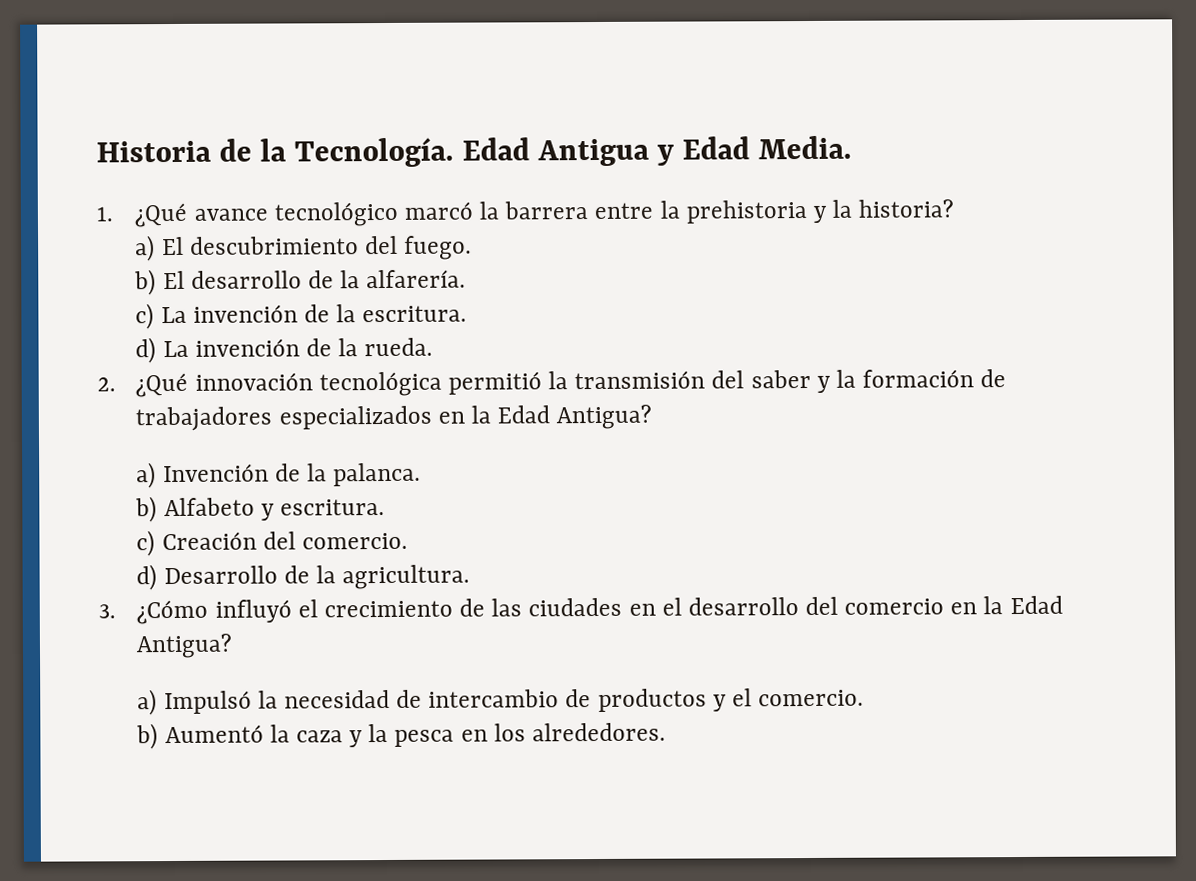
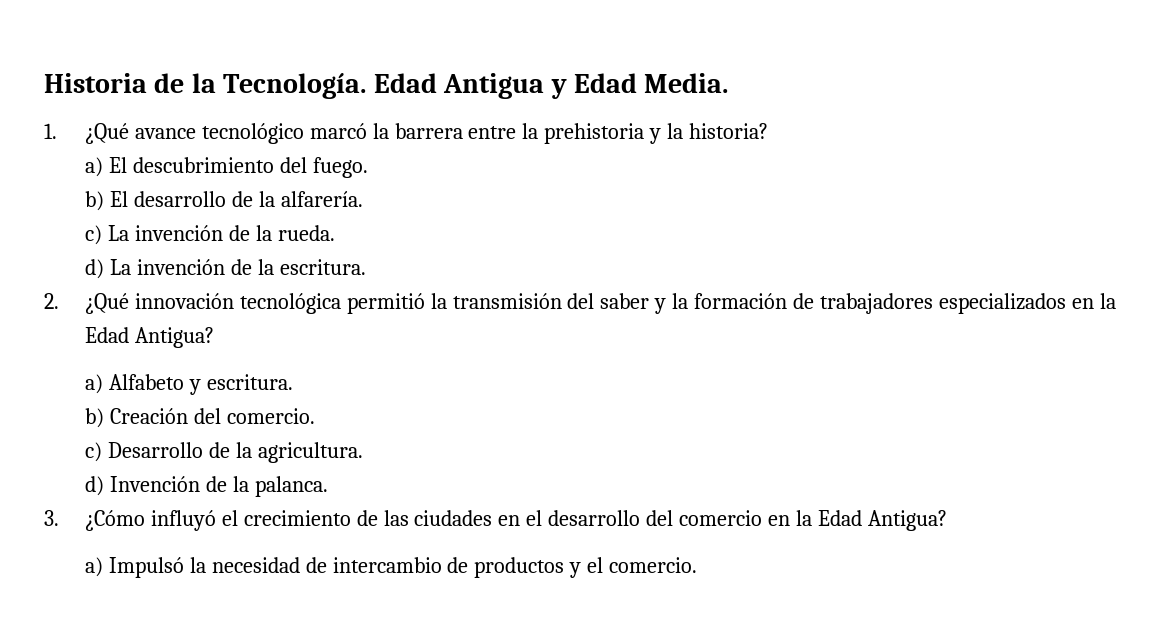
[362,305,468,323] escritura. -> [277,225,335,241] rueda.
[364,337,434,357] rueda. -> [279,259,366,275] escritura.
[162,462,422,487] [135,496,385,523] [136,530,408,557] [136,564,471,591] Invención de la palanca. // b) Alfabeto y escritura. // c) Creación del comercio. // d) Desarrollo de la agricultura. -> [108,374,293,395] [84,408,315,428] [84,442,363,463] [84,476,328,497] Alfabeto y escritura. // b) Creación del comercio. // c) Desarrollo de la agricultura. // d) Invención de la palanca.
[136,722,666,750] // b) Aumentó la caza y la pesca en los alrededores. -> (698, 565) none

